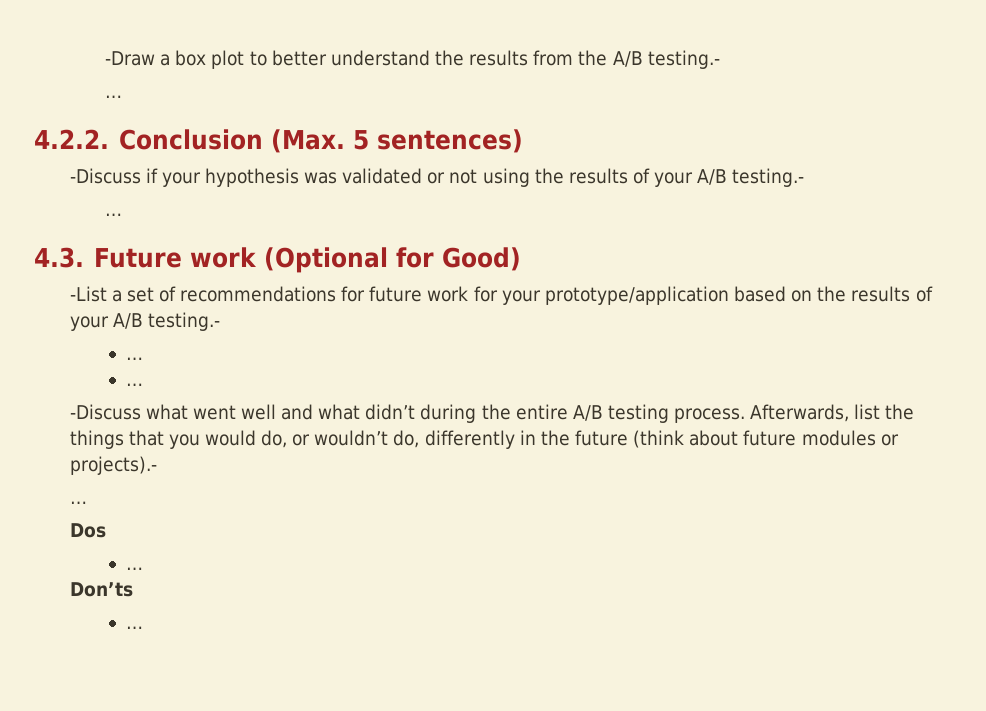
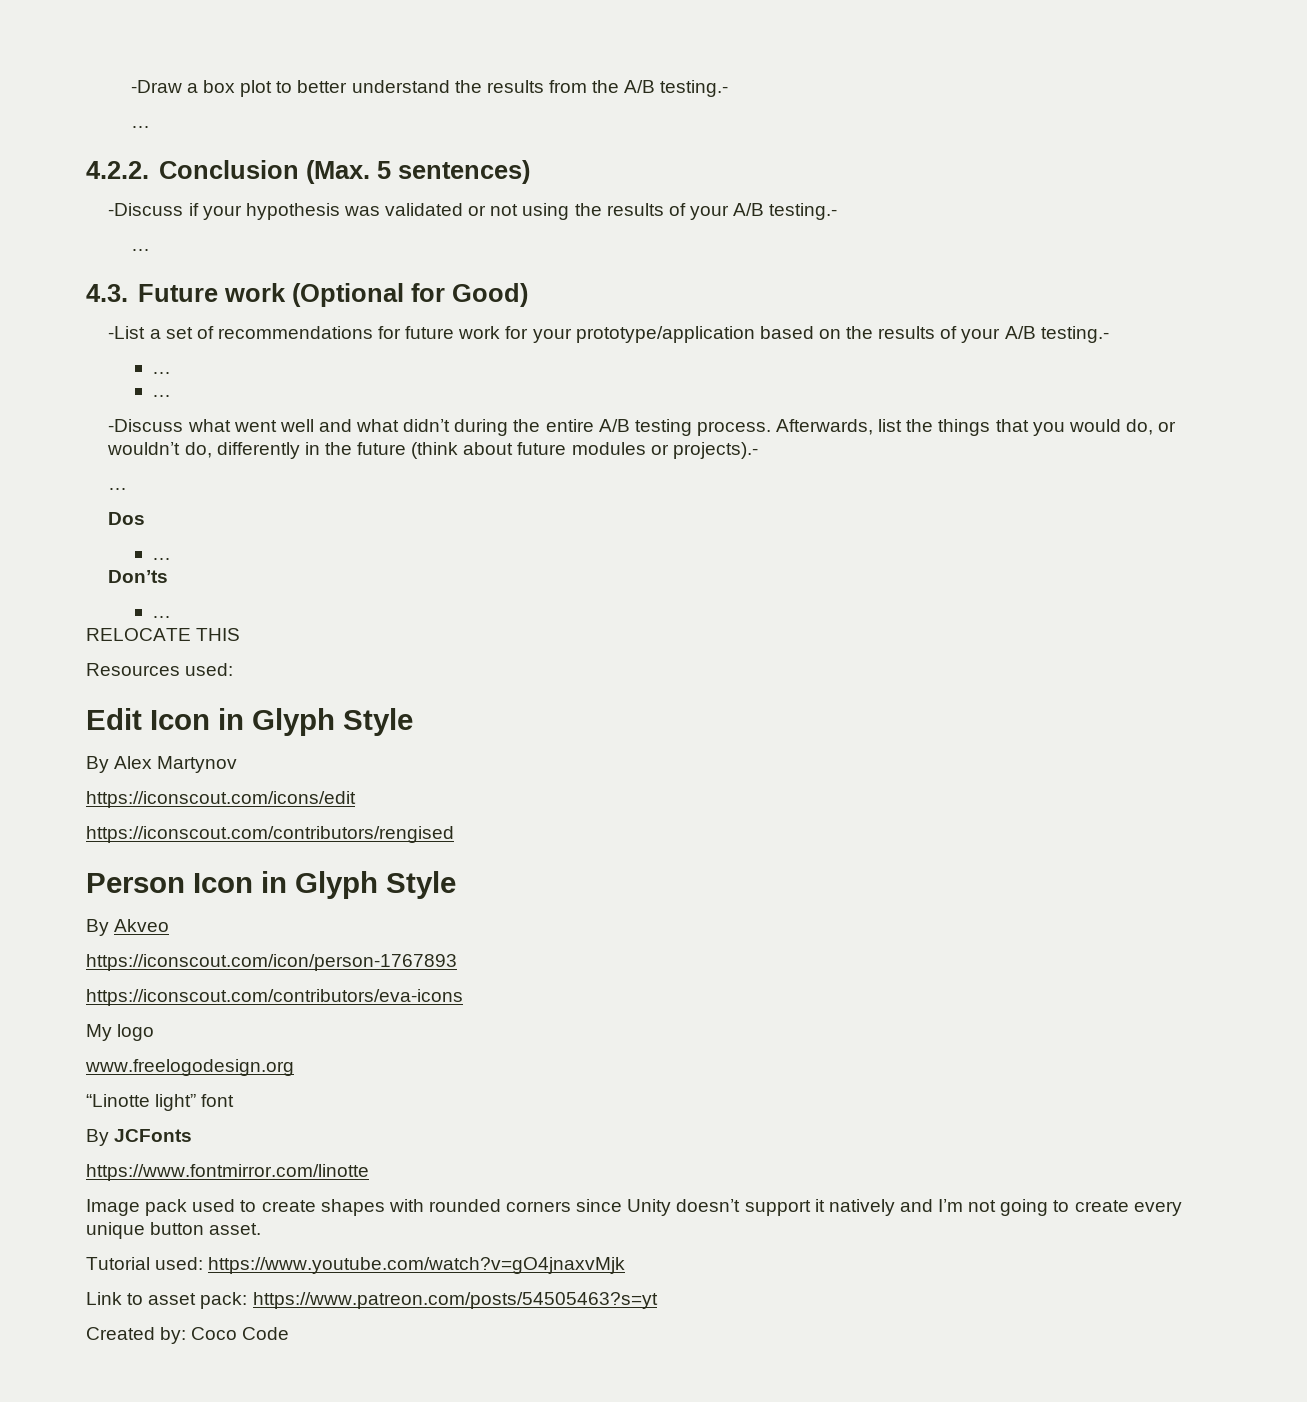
(143, 627) none -> [86,628,241,641] [86,663,234,676] [86,708,413,736] [86,756,238,773] [86,791,356,808] [86,826,454,843] [86,871,456,899] [86,919,170,936] [86,954,457,971] [86,989,463,1006] [86,1024,155,1041] [85,1059,294,1076] [86,1094,235,1111] [86,1129,193,1146] [86,1164,369,1181] [86,1199,1182,1216] [86,1222,262,1239] [86,1257,626,1274] [86,1292,658,1309] [86,1327,290,1344] // RELOCATE THIS // Resources used: // Edit Icon in Glyph Style // By Alex Martynov // https://iconscout.com/icons/edit // https://iconscout.com/contributors/rengised // Person Icon in Glyph Style // By Akveo // https://iconscout.com/icon/person-1767893 // https://iconscout.com/contributors/eva-icons // My logo // www.freelogodesign.org // “Linotte light” font // By JCFonts // https://www.fontmirror.com/linotte // Image pack used to create shapes with rounded corners since Unity doesn’t support it natively and I’m not going to create every unique button asset. // Tutorial used: https://www.youtube.com/watch?v=gO4jnaxvMjk // Link to asset pack: https://www.patreon.com/posts/54505463?s=yt // Created by: Coco Code

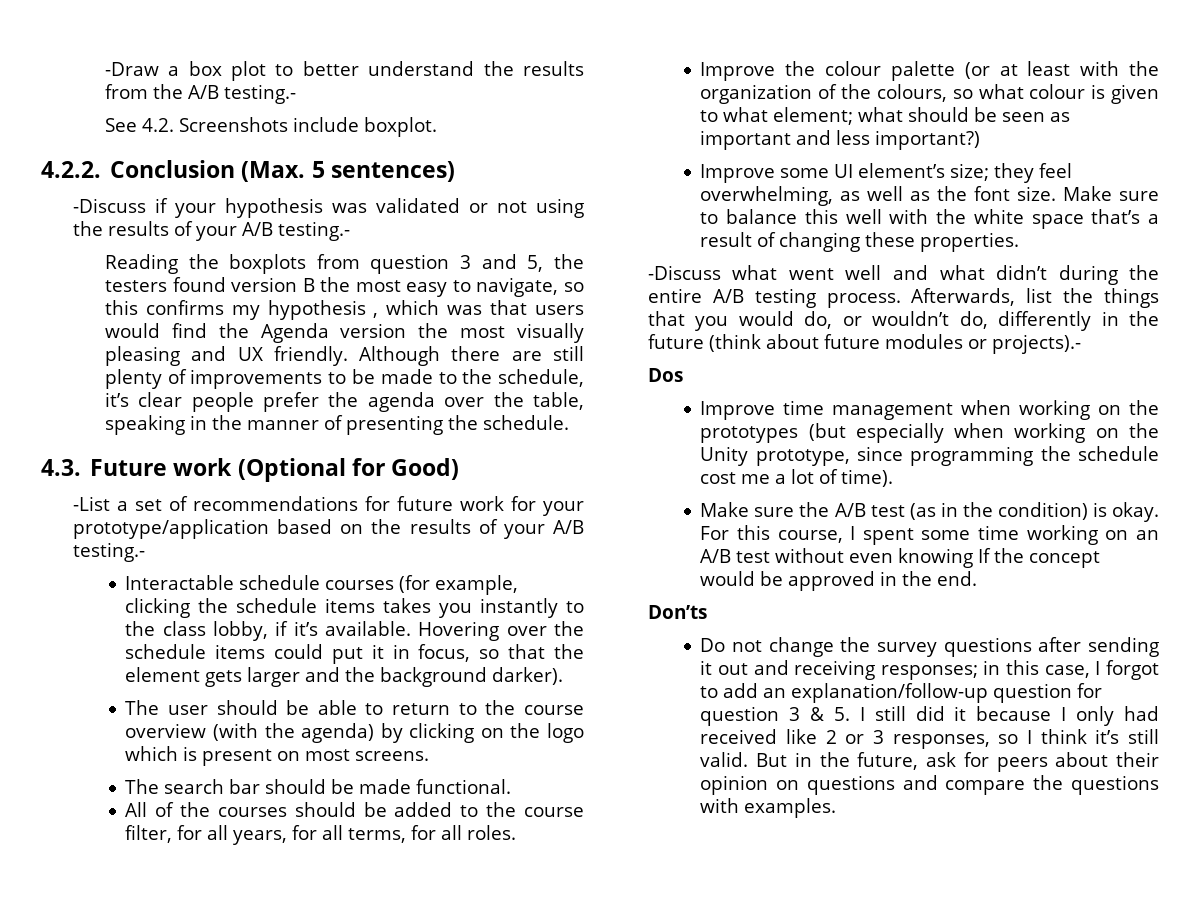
[130,126,150,128] … -> [104,117,437,137] See 4.2. Screenshots include boxplot.
[130,249,150,251] … -> [104,254,584,274] [104,277,585,297] [104,300,584,320] [104,323,584,343] [104,346,584,366] [104,369,584,389] [104,392,584,412] [104,415,569,435] Reading the boxplots from question 3 and 5, the testers found version B the most easy to navigate, so this confirms my hypothesis , which was that users would find the Agenda version the most visually pleasing and UX friendly. Although there are still plenty of improvements to be made to the schedule, it’s clear people prefer the agenda over the table, speaking in the manner of presenting the schedule.
[151,372,171,374] [151,395,171,397] … // … -> [125,575,519,595] [125,598,585,618] [125,621,584,641] [125,644,584,664] [125,667,564,687] [125,700,584,715] [125,723,584,743] [125,746,430,766] [125,779,512,794] [125,802,584,817] [125,825,517,845] [700,61,1159,81] [700,84,1159,104] [700,107,1071,125] [700,130,981,150] [700,163,1073,183] [700,186,1159,206] [700,209,1159,229] [700,232,1020,252] Interactable schedule courses (for example, clicking the schedule items takes you instantly to the class lobby, if it’s available. Hovering over the schedule items could put it in focus, so that the element gets larger and the background darker). // The user should be able to return to the course overview (with the agenda) by clicking on the logo which is present on most screens. // The search bar should be made functional. // All of the courses should be added to the course filter, for all years, for all terms, for all roles. // Improve the colour palette (or at least with the organization of the colours, so what colour is given to what element; what should be seen as important and less important?) // Improve some UI element’s size; they feel overwhelming, as well as the font size. Make sure to balance this well with the white space that’s a result of changing these properties.
[108,488,128,490] // … -> (1081, 344) none
[151,558,171,560] [108,570,169,583] [151,616,171,618] [86,628,241,641] [86,663,234,676] [86,708,413,736] [86,756,238,773] [86,791,356,808] [86,826,454,843] [86,871,456,899] [86,919,170,936] [86,954,457,971] [86,989,463,1006] [86,1024,155,1041] [85,1059,294,1076] [86,1094,235,1111] [86,1129,193,1146] [86,1164,369,1181] [86,1199,1182,1216] [86,1222,262,1239] [86,1257,626,1274] [86,1292,658,1309] [86,1327,290,1344] … // Don’ts // … // RELOCATE THIS // Resources used: // Edit Icon in Glyph Style // By Alex Martynov // https://iconscout.com/icons/edit // https://iconscout.com/contributors/rengised // Person Icon in Glyph Style // By Akveo // https://iconscout.com/icon/person-1767893 // https://iconscout.com/contributors/eva-icons // My logo // www.freelogodesign.org // “Linotte light” font // By JCFonts // https://www.fontmirror.com/linotte // Image pack used to create shapes with rounded corners since Unity doesn’t support it natively and I’m not going to create every unique button asset. // Tutorial used: https://www.youtube.com/watch?v=gO4jnaxvMjk // Link to asset pack: https://www.patreon.com/posts/54505463?s=yt // Created by: Coco Code -> [700,400,1159,420] [700,423,1159,443] [700,446,1159,466] [700,469,894,487] [700,502,1160,522] [700,525,1159,545] [700,548,1101,568] [700,571,978,591] [647,605,707,619] [700,637,1159,657] [700,660,1159,680] [700,683,1103,703] [700,706,1159,726] [700,729,1159,749] [700,752,1159,772] [700,775,1159,795] [700,798,837,818] Improve time management when working on the prototypes (but especially when working on the Unity prototype, since programming the schedule cost me a lot of time). // Make sure the A/B test (as in the condition) is okay. For this course, I spent some time working on an A/B test without even knowing If the concept would be approved in the end. // Don’ts // Do not change the survey questions after sending it out and receiving responses; in this case, I forgot to add an explanation/follow-up question for question 3 & 5. I still did it because I only had received like 2 or 3 responses, so I think it’s still valid. But in the future, ask for peers about their opinion on questions and compare the questions with examples.

